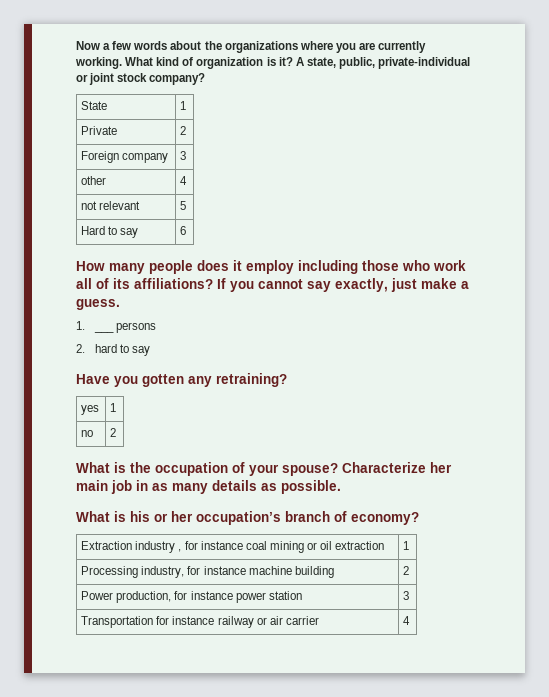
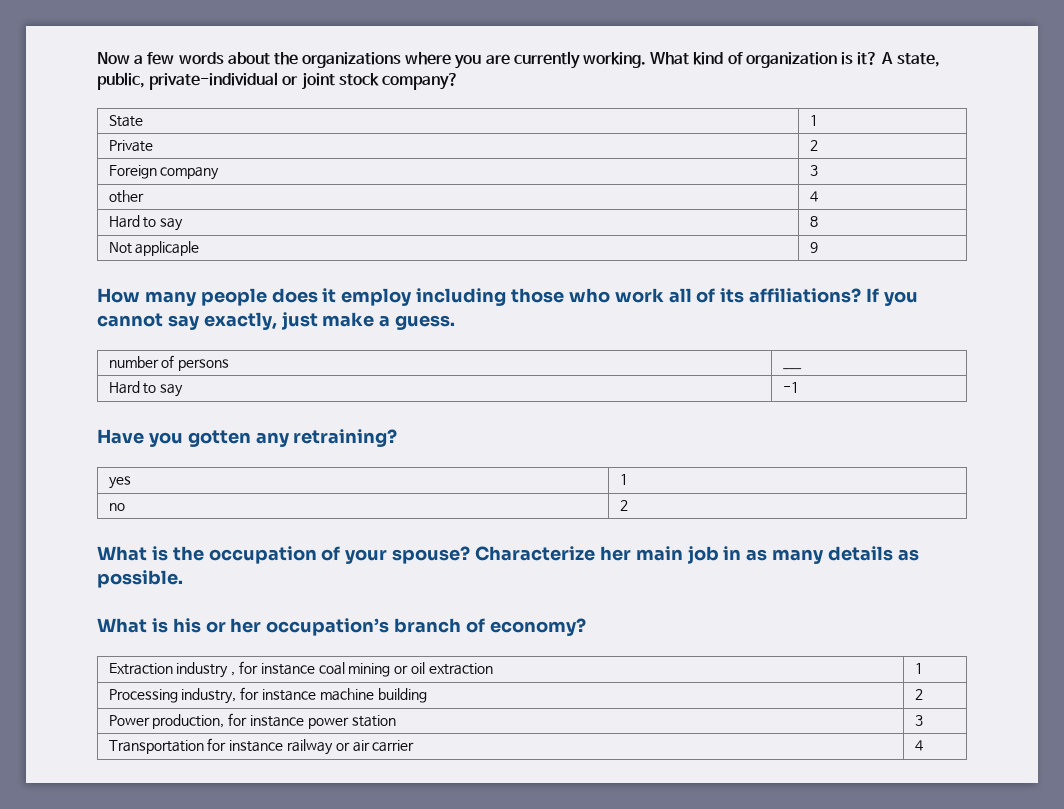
[81,201,141,210] [180,201,187,210] [81,226,139,238] [180,226,187,235] // not relevant | 5 // Hard to say | 6 -> [108,215,184,231] [809,216,818,227] [108,241,200,256] [809,242,818,253] // Hard to say | 8 // Not applicaple | 9
[76,321,85,330] [94,322,157,333] [76,344,151,356] // 1. ___ persons // 2. hard to say -> [108,355,230,371] [782,367,802,370] [108,381,184,397] [782,382,799,393] // number of persons | ___ // Hard to say | -1

